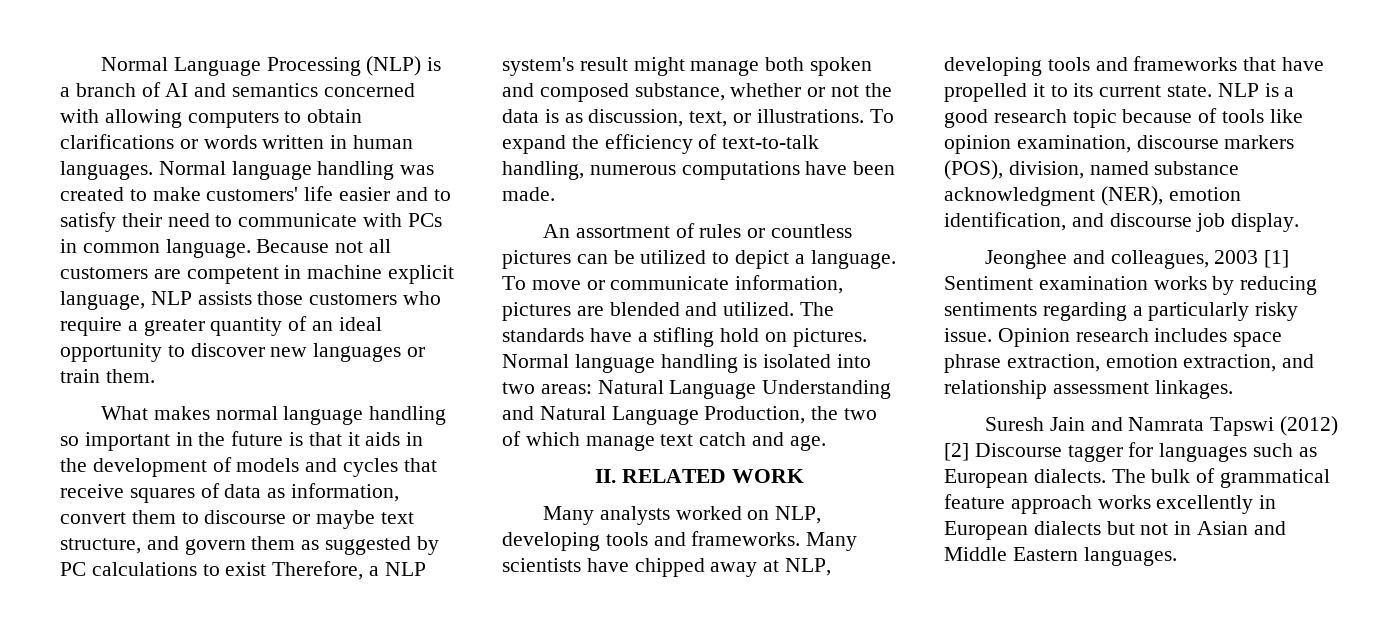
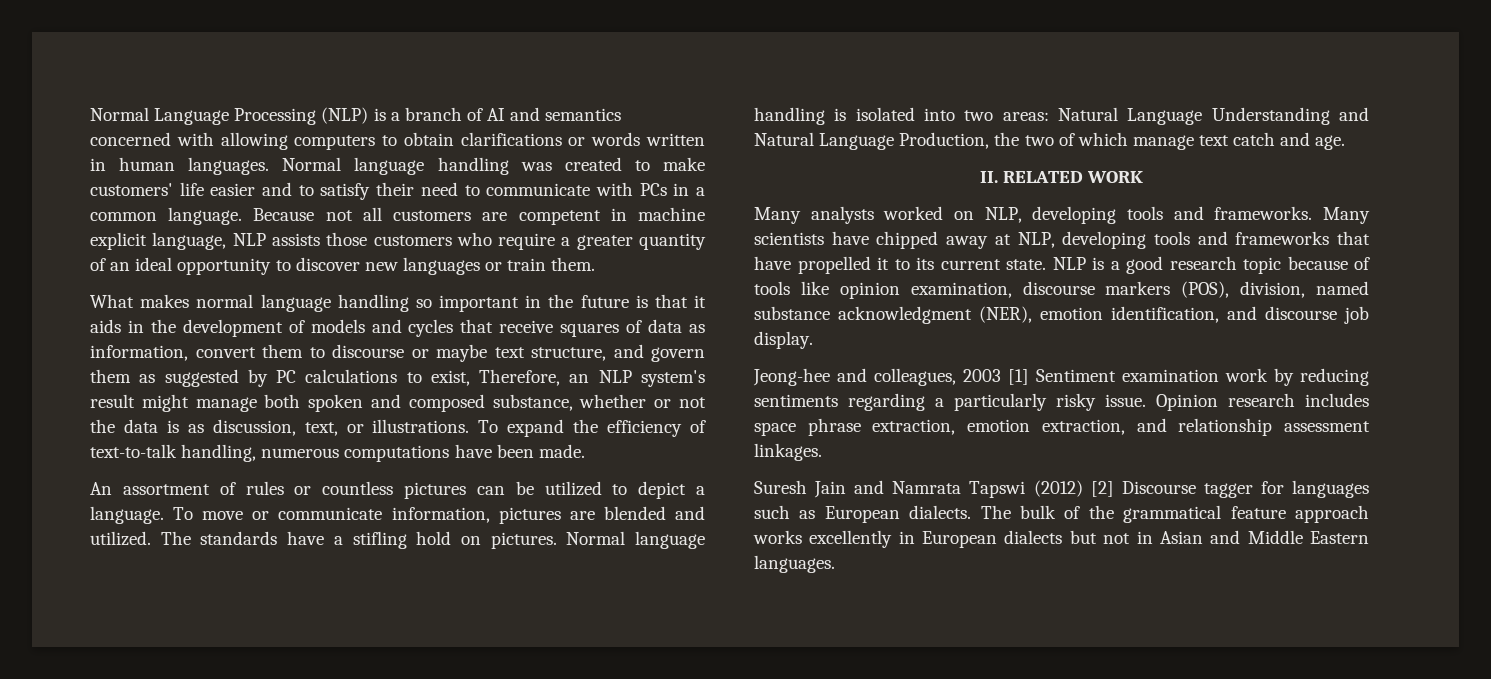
(77, 246) none -> [696,187,706,196] a
[225,561,380,580] exist Therefore, a -> [430,369,590,386] exist, Therefore, an
[985,250,1068,269] Jeonghee -> [753,368,830,386] Jeong-hee
[1153,276,1207,290] works -> [1225,368,1268,382] work
(1216, 475) none -> [1088,505,1114,519] the

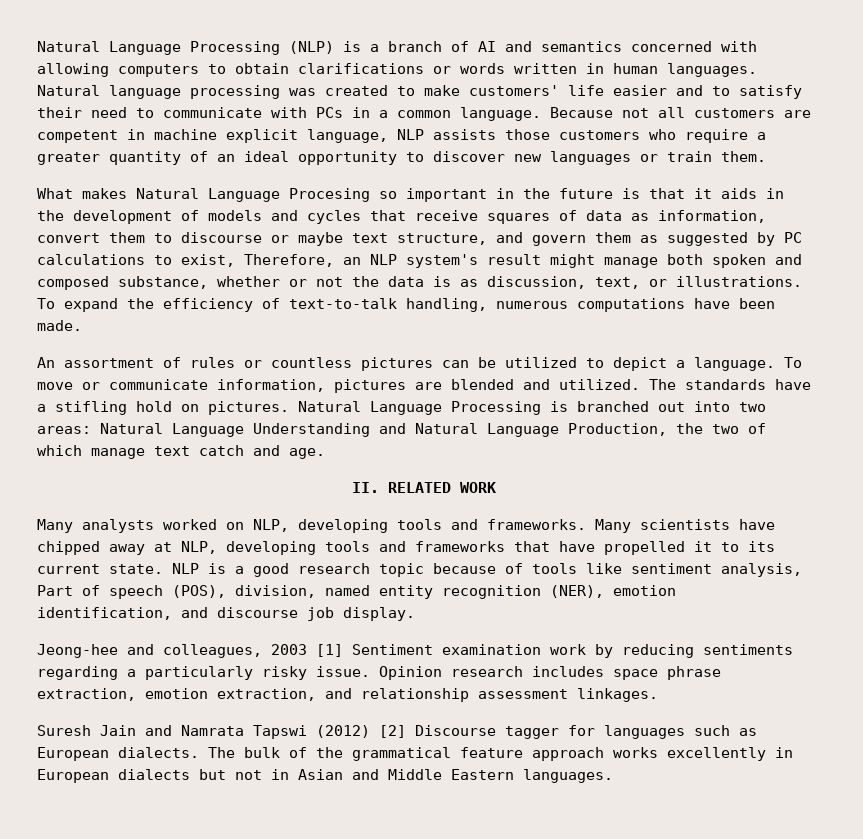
[90,107,149,121] Normal -> [37,41,100,52] Natural
[282,157,509,175] Normal language handling -> [37,85,280,99] Natural language processing
[196,294,409,312] normal language handling -> [136,188,370,202] Natural Language Procesing
[566,531,705,549] [754,107,915,125] Normal language handling is isolated -> [298,401,685,415] Natural Language Processing is branched out
[839,281,1171,299] opinion examination, discourse markers -> [631,563,802,577] [37,585,163,599] sentiment analysis, Part of speech
[754,306,972,324] substance acknowledgment -> [379,585,541,599] entity recognition

